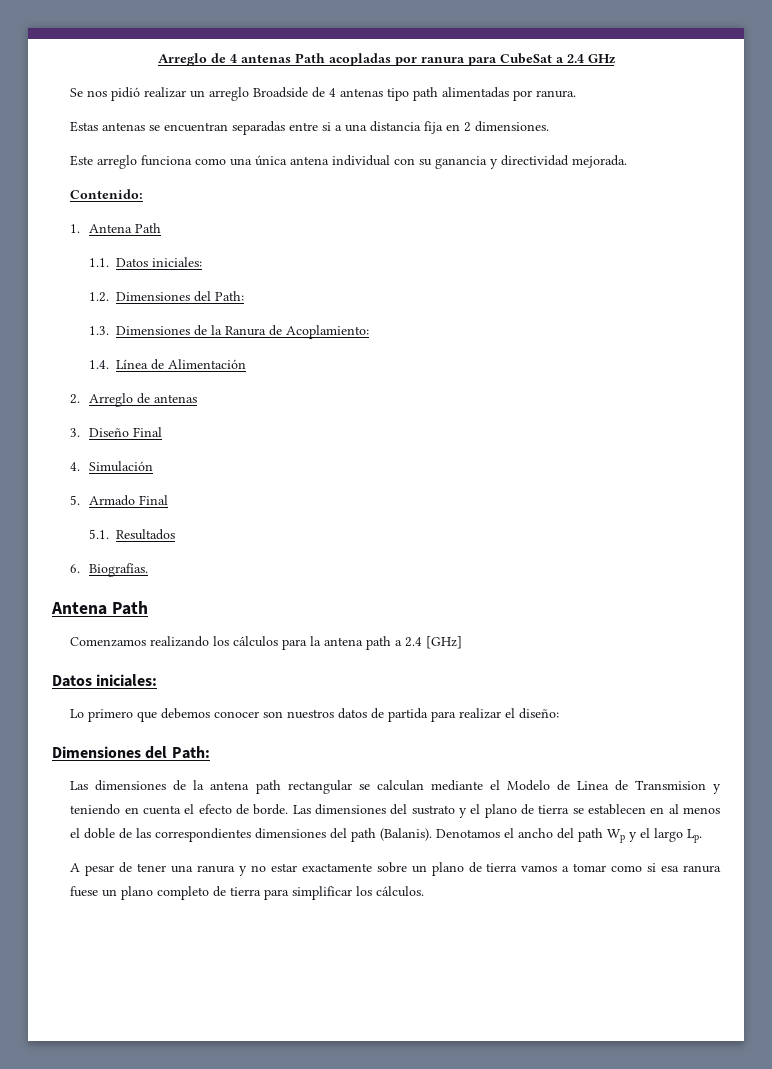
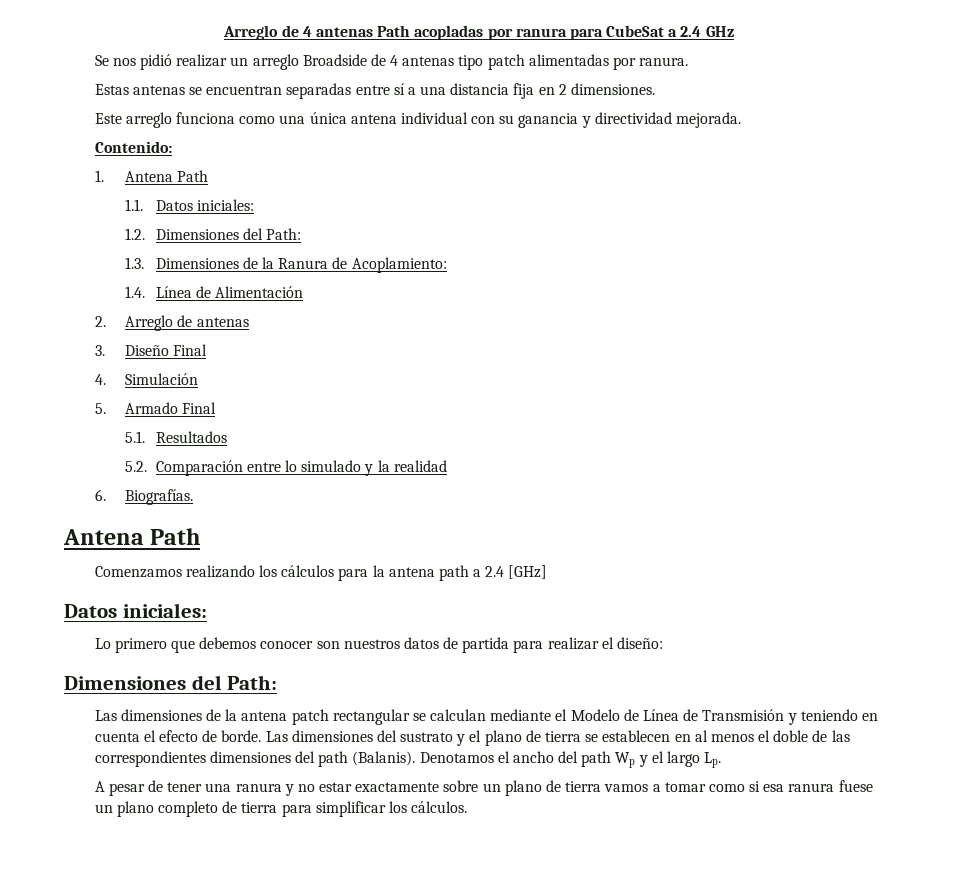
[413,87,439,101] path -> [487,54,525,70] patch
[322,122,332,131] si -> [393,83,405,95] sí
(175, 534) none -> [125,460,447,476] // 5.2. Comparación entre lo simulado y la realidad
[255,780,281,794] path -> [291,709,329,725] patch
[576,780,706,791] Linea de Transmision -> [642,709,785,721] Línea de Transmisión

